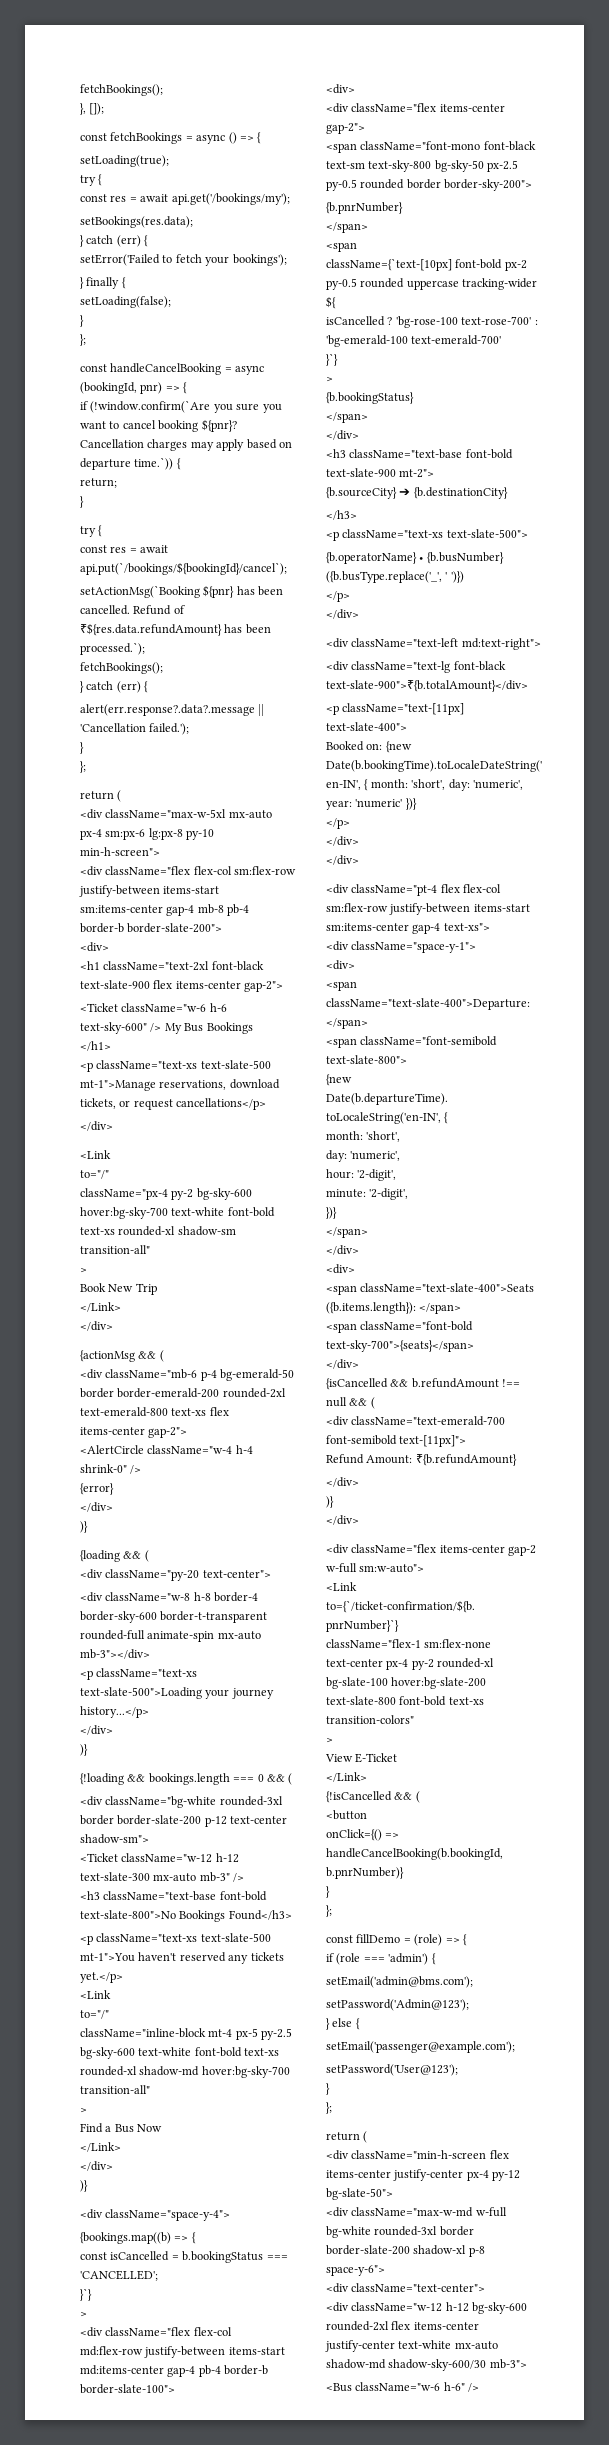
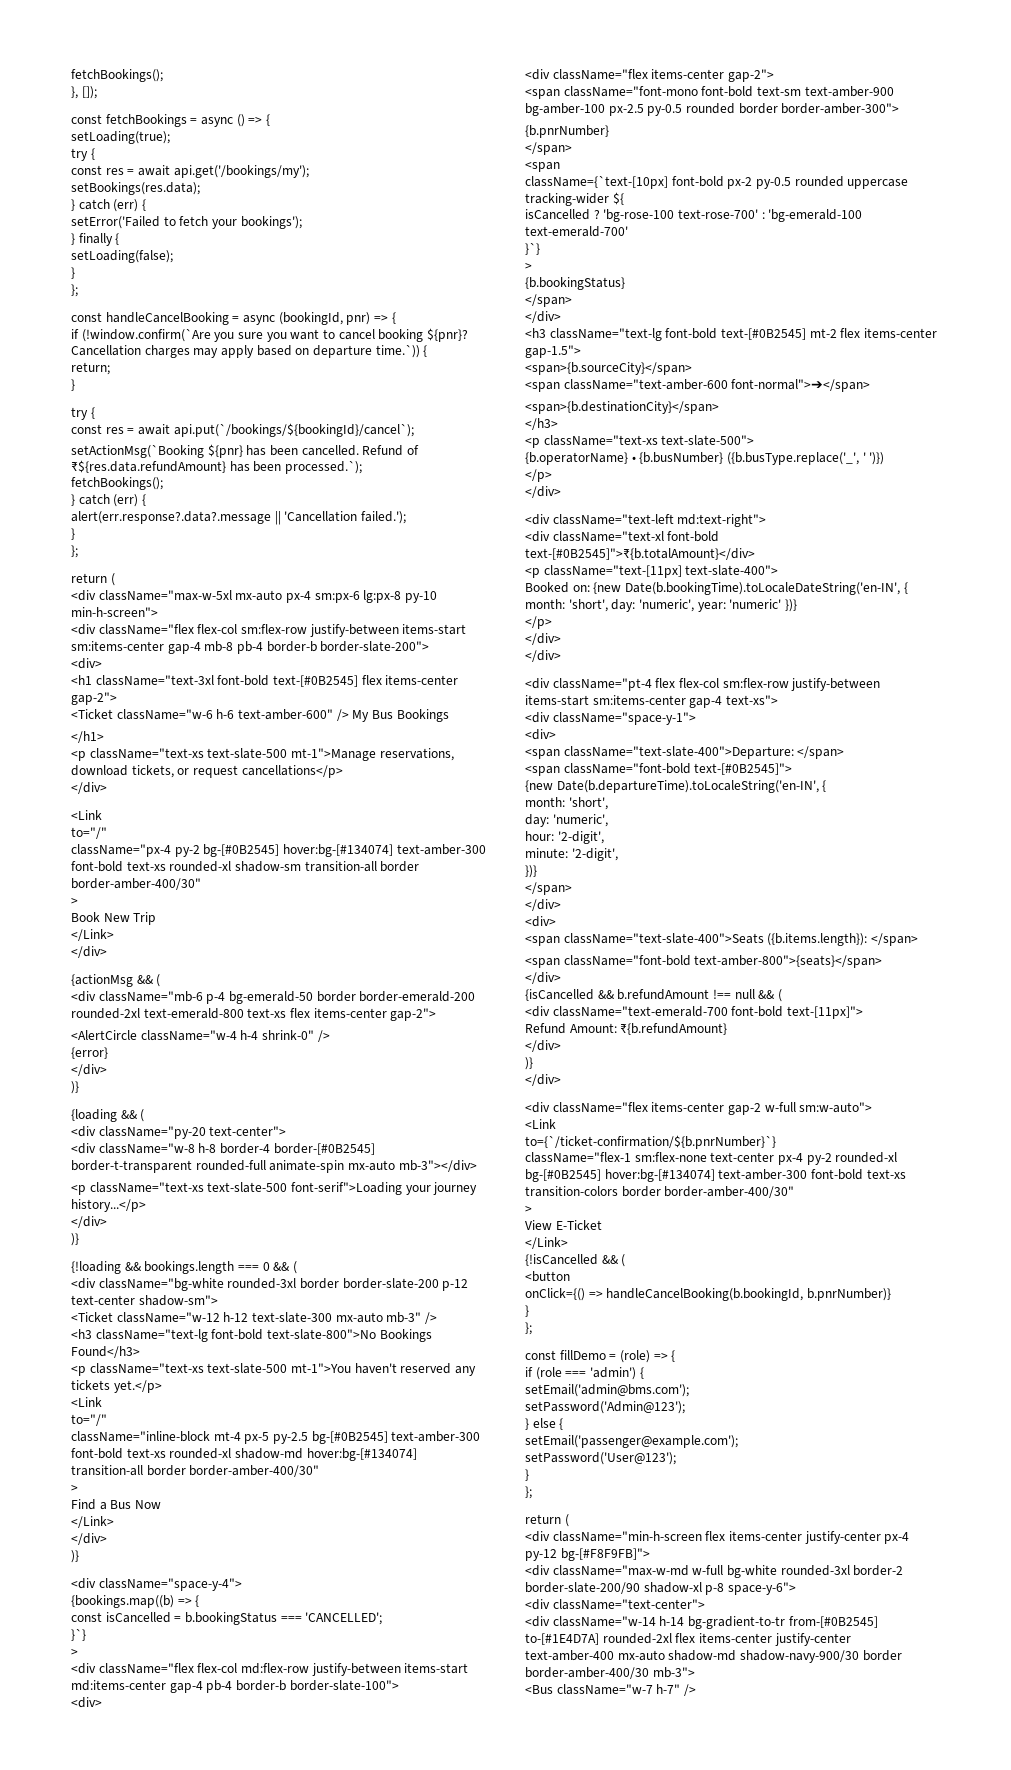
[103,961,264,971] [80,980,150,989] className="text-2xl font-black text-slate-900 -> [95,675,358,687] className="text-3xl font-bold text-[#0B2545]
[80,1022,147,1034] text-sky-600" -> [237,709,333,720] text-amber-600"
[196,1188,252,1200] [80,1207,225,1219] bg-sky-600 hover:bg-sky-700 text-white -> [203,844,486,857] bg-[#0B2545] hover:bg-[#134074] text-amber-300
[80,1245,150,1254] transition-all" -> [304,861,420,872] [71,878,201,890] transition-all border border-amber-400/30"
[80,1611,157,1623] border-sky-600 -> [273,1143,375,1155] border-[#0B2545]
[80,1687,202,1699] text-slate-500">Loading -> [207,1182,402,1195] text-slate-500 font-serif">Loading
[103,1891,217,1901] className="text-base -> [95,1329,208,1342] className="text-lg
[80,2047,192,2059] bg-sky-600 text-white -> [311,1431,481,1444] bg-[#0B2545] text-amber-300
[201,2066,290,2078] [80,2085,150,2094] hover:bg-sky-700 transition-all" -> [306,1448,417,1461] [71,1465,320,1477] hover:bg-[#134074] transition-all border border-amber-400/30"
[483,141,536,151] [326,160,484,172] font-black text-sm text-sky-800 bg-sky-50 -> [701,86,894,97] [525,103,605,116] font-bold text-sm text-amber-900 bg-amber-100
[444,179,533,191] border-sky-200"> -> [781,103,900,114] border-amber-300">
[349,449,513,459] [326,468,435,478] [326,487,508,499] className="text-base font-bold text-slate-900 mt-2"> // {b.sourceCity} ➔ {b.destinationCity} -> [549,328,937,341] [525,345,581,358] [525,362,692,375] [525,379,871,392] [525,401,719,414] className="text-lg font-bold text-[#0B2545] mt-2 flex items-center gap-1.5"> // <span>{b.sourceCity}</span> // <span className="text-amber-600 font-normal">➔</span> // <span>{b.destinationCity}</span>
[351,661,506,673] [326,680,528,692] className="text-lg font-black text-slate-900">₹{b.totalAmount}</div> -> [552,531,720,542] [525,548,755,560] className="text-xl font-bold text-[#0B2545]">₹{b.totalAmount}</div>
[360,1036,498,1046] [326,1055,407,1064] className="font-semibold text-slate-800"> -> [563,763,793,775] className="font-bold text-[#0B2545]">
[326,1340,474,1352] text-sky-700">{seats}</span> -> [694,955,883,968] text-amber-800">{seats}</span>
[326,1435,397,1445] font-semibold -> [731,1006,784,1017] font-bold
[326,1677,487,1689] [326,1696,484,1706] [326,1715,414,1724] bg-slate-100 hover:bg-slate-200 text-slate-800 font-bold text-xs transition-colors" -> [525,1169,906,1182] [525,1186,795,1198] bg-[#0B2545] hover:bg-[#134074] text-amber-300 font-bold text-xs transition-colors border border-amber-400/30"
[326,2188,393,2200] bg-slate-50"> -> [560,1548,650,1561] bg-[#F8F9FB]">
[439,2226,474,2236] [326,2245,410,2255] border border-slate-200 -> [853,1565,904,1576] [525,1582,640,1594] border-2 border-slate-200/90
[351,2302,528,2314] className="w-12 h-12 bg-sky-600 -> [552,1616,878,1629] [525,1633,599,1645] className="w-14 h-14 bg-gradient-to-tr from-[#0B2545] to-[#1E4D7A]
[398,2340,452,2349] text-white -> [525,1650,614,1661] text-amber-400
[388,2359,487,2371] shadow-sky-600/30 -> [739,1650,902,1663] [525,1667,649,1679] shadow-navy-900/30 border border-amber-400/30
[355,2382,465,2391] className="w-6 h-6" -> [556,1684,681,1695] className="w-7 h-7"

